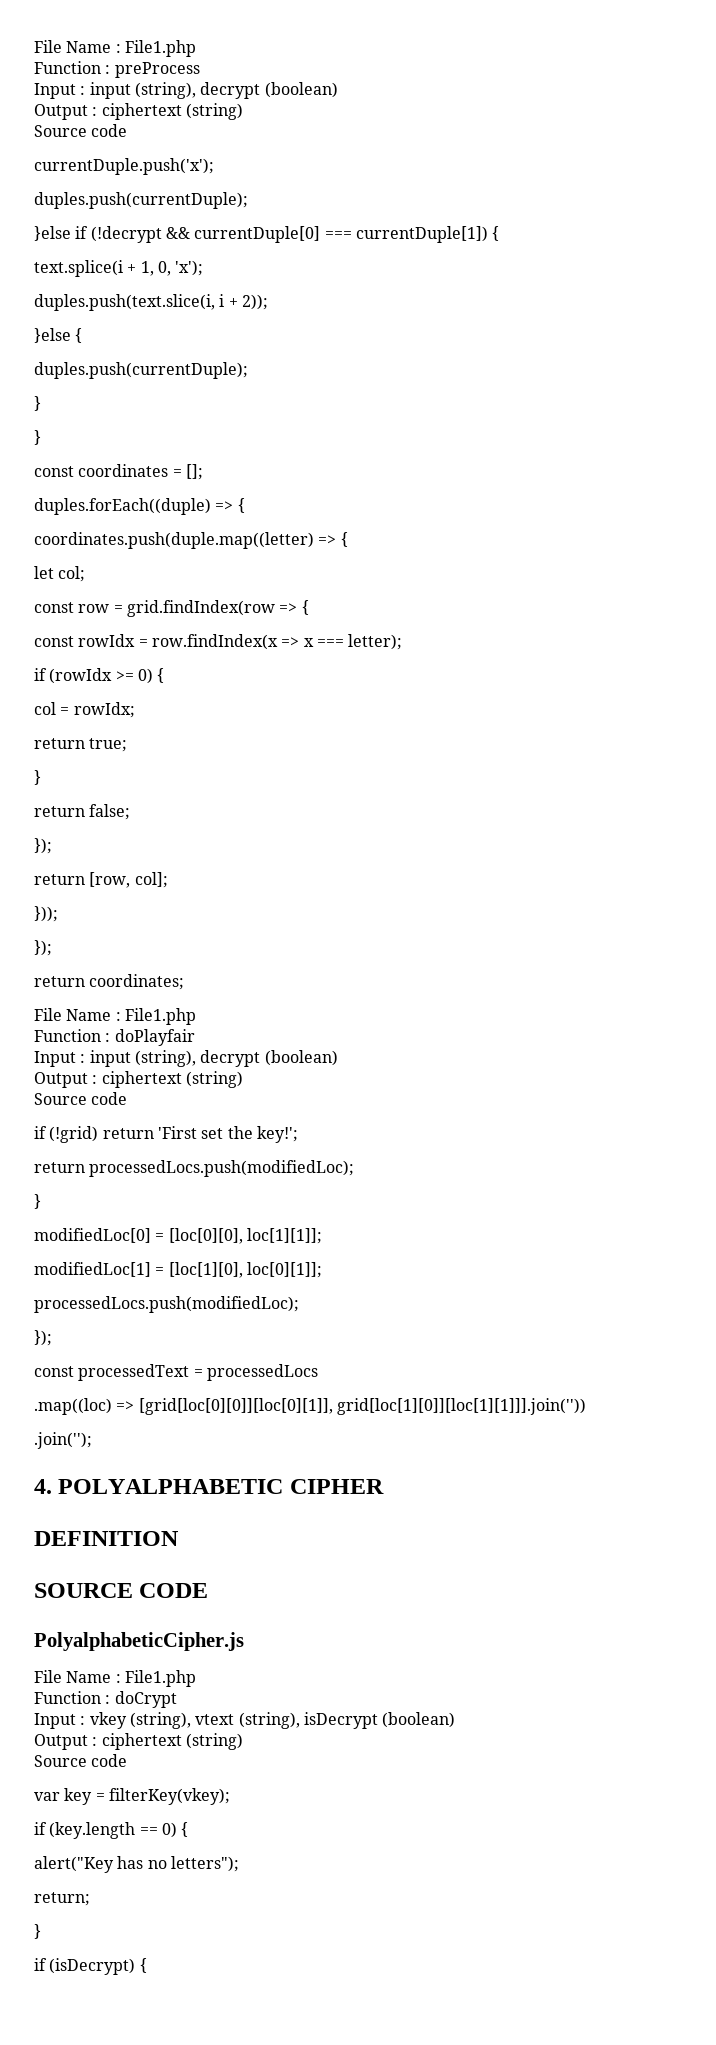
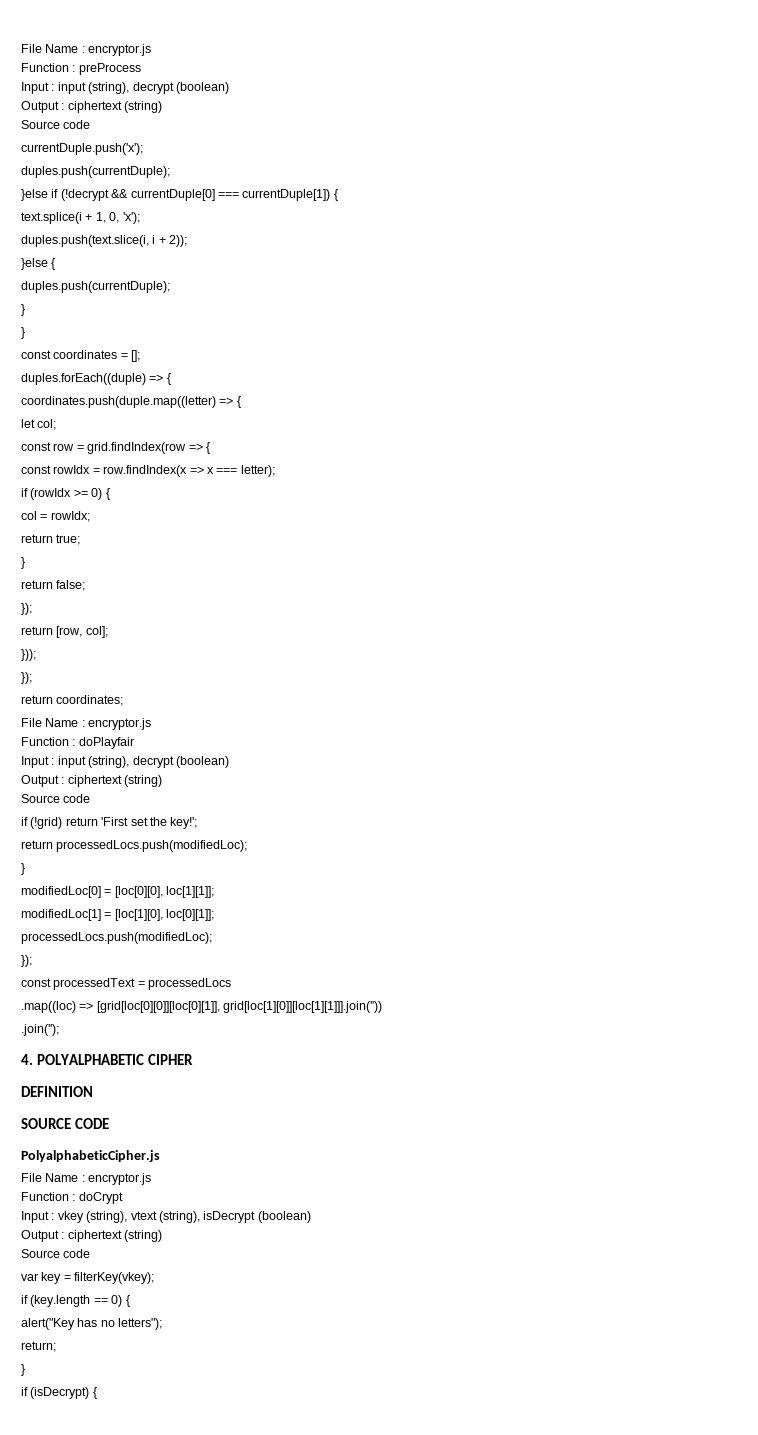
[34,40,196,57] File Name : File1.php -> [21,44,152,56] File Name : encryptor.js
[124,1008,196,1025] File1.php -> [88,718,152,730] encryptor.js
[124,1670,196,1687] File1.php -> [88,1173,152,1185] encryptor.js

